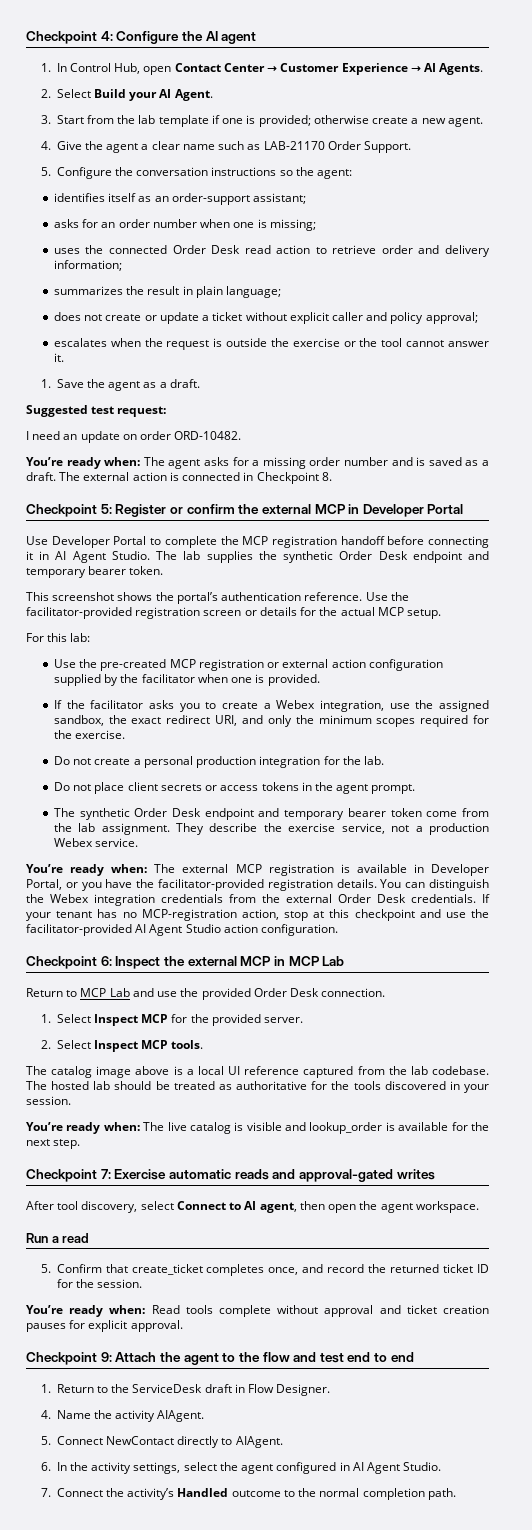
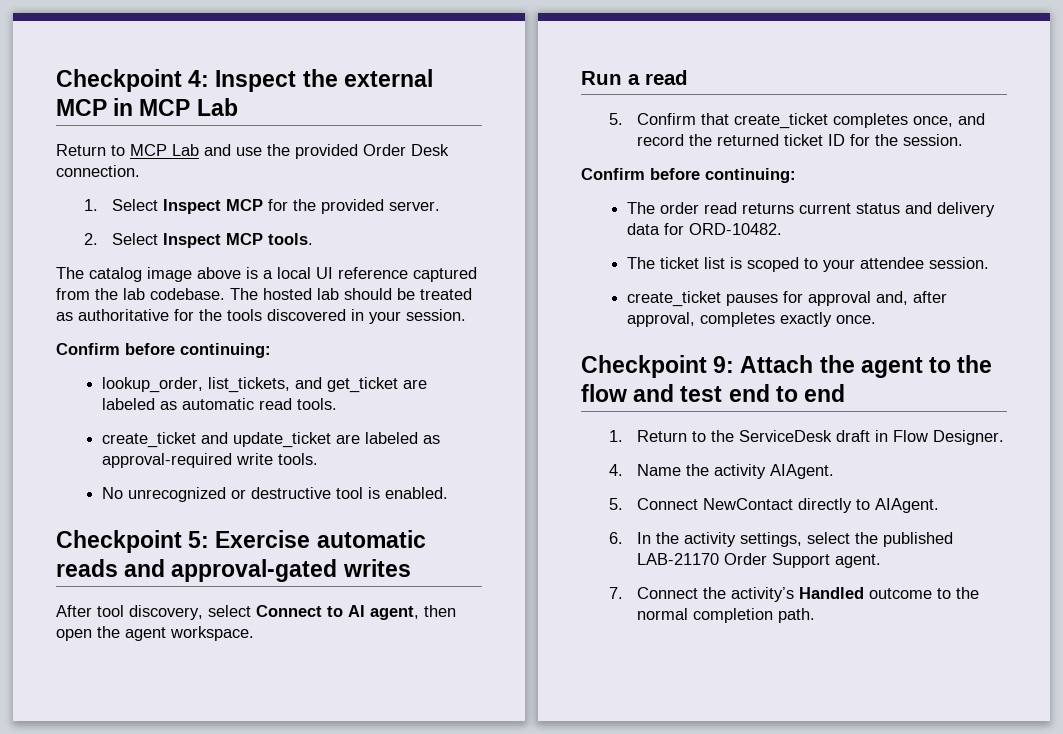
[116,31,257,44] [40,63,484,75] [40,89,213,101] [40,115,483,127] [40,141,412,153] [40,167,353,179] [53,193,307,205] [53,219,316,231] [53,245,490,257] [53,260,122,271] [53,286,282,298] [53,312,478,324] [53,338,489,350] [53,353,64,362] [40,379,200,391] [26,405,167,417] [26,431,242,443] [26,457,490,469] [26,472,332,484] [26,504,464,517] [26,536,489,548] [26,551,489,563] [26,566,164,578] [26,592,409,604] [26,607,442,619] [26,633,91,642] [53,659,443,671] [53,674,320,686] [53,700,489,712] [53,715,489,727] [53,730,126,739] [53,756,384,768] [53,782,416,794] [53,808,489,820] [53,823,489,835] [53,838,139,847] [26,864,490,876] [26,879,490,891] [26,894,490,906] [26,909,490,921] [26,924,339,936] [26,956,112,969] Configure the AI agent // 1. In Control Hub, open Contact Center → Customer Experience → AI Agents. // 2. Select Build your AI Agent. // 3. Start from the lab template if one is provided; otherwise create a new agent. // 4. Give the agent a clear name such as LAB-21170 Order Support. // 5. Configure the conversation instructions so the agent: // identifies itself as an order-support assistant; // asks for an order number when one is missing; // uses the connected Order Desk read action to retrieve order and delivery information; // summarizes the result in plain language; // does not create or update a ticket without explicit caller and policy approval; // escalates when the request is outside the exercise or the tool cannot answer it. // 1. Save the agent as a draft. // Suggested test request: // I need an update on order ORD-10482. // You’re ready when: The agent asks for a missing order number and is saved as a draft. The external action is connected in Checkpoint 8. // Checkpoint 5: Register or confirm the external MCP in Developer Portal // Use Developer Portal to complete the MCP registration handoff before connecting it in AI Agent Studio. The lab supplies the synthetic Order Desk endpoint and temporary bearer token. // This screenshot shows the portal’s authentication reference. Use the facilitator-provided registration screen or details for the actual MCP setup. // For this lab: // Use the pre-created MCP registration or external action configuration supplied by the facilitator when one is provided. // If the facilitator asks you to create a Webex integration, use the assigned sandbox, the exact redirect URI, and only the minimum scopes required for the exercise. // Do not create a personal production integration for the lab. // Do not place client secrets or access tokens in the agent prompt. // The synthetic Order Desk endpoint and temporary bearer token come from the lab assignment. They describe the exercise service, not a production Webex service. // You’re ready when: The external MCP registration is available in Developer Portal, or you have the facilitator-provided registration details. You can distinguish the Webex integration credentials from the external Order Desk credentials. If your tenant has no MCP-registration action, stop at this checkpoint and use the facilitator-provided AI Agent Studio action configuration. // Checkpoint 6: -> (210, 78) none
[26,1122,489,1134] [26,1139,81,1149] [26,1169,111,1182] You’re ready when: The live catalog is visible and lookup_order is available for the next step. // Checkpoint 7: -> [56,343,271,358] [101,377,427,393] [101,398,337,410] [101,432,440,448] [101,453,318,468] [101,487,448,502] [56,530,210,553] Confirm before continuing: // lookup_order, list_tickets, and get_ticket are labeled as automatic read tools. // create_ticket and update_ticket are labeled as approval-required write tools. // No unrecognized or destructive tool is enabled. // Checkpoint 5:
[26,1305,489,1317] [26,1320,183,1332] You’re ready when: Read tools complete without approval and ticket creation pauses for explicit approval. -> [581,168,796,183] [626,202,995,217] [626,223,782,235] [626,257,989,272] [626,291,947,307] [626,312,876,327] Confirm before continuing: // The order read returns current status and delivery data for ORD-10482. // The ticket list is scoped to your attendee session. // create_ticket pauses for approval and, after approval, completes exactly once.
[241,1462,442,1474] agent configured in AI Agent Studio. -> [882,532,953,547] [636,553,881,568] published LAB-21170 Order Support agent.

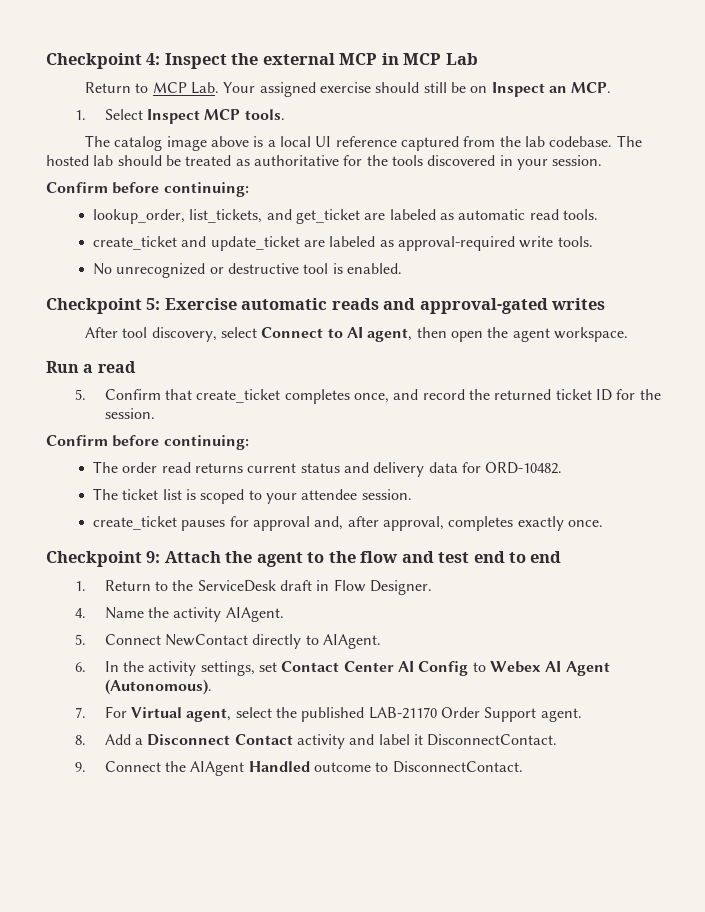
[172,144,449,159] [56,165,140,177] [83,199,440,214] [83,233,98,245] Lab and use the provided Order Desk connection. // 1. Select Inspect MCP for the provided server. // 2. -> [191,82,612,97] [75,110,87,120] Lab. Your assigned exercise should still be on Inspect an MCP. // 1.
(802, 539) none -> [258,661,610,676] [104,679,212,695] [75,706,232,722] set Contact Center AI Config to Webex AI Agent (Autonomous). // 7. For Virtual agent,
[608,587,623,599] 7. -> [75,734,558,749] [75,762,87,772] 8. Add a Disconnect Contact activity and label it DisconnectContact. // 9.
[730,587,794,602] activity’s -> [190,761,245,776] AIAgent
[955,587,979,599] [636,608,815,623] the normal completion path. -> [392,761,523,773] DisconnectContact.

